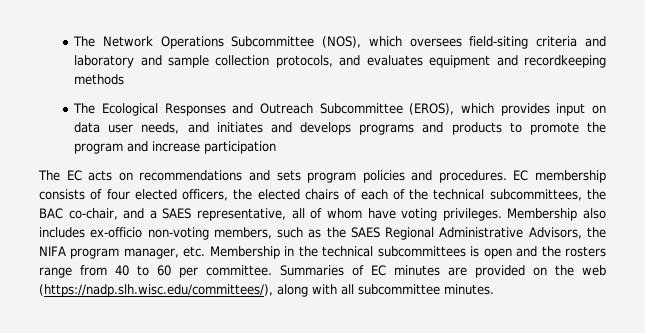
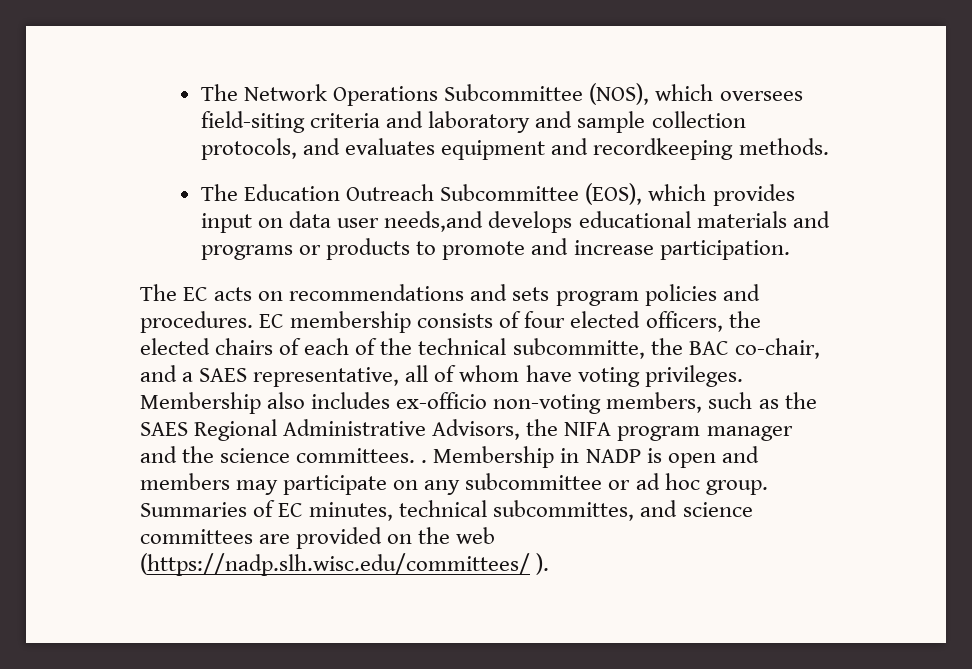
[74,74,125,85] [73,103,254,116] methods // The Ecological Responses and -> [738,138,829,155] [201,184,341,201] methods. // The Education
[409,103,455,115] (EROS), -> [585,183,643,205] (EOS),
[141,122,444,135] needs, and initiates and develops programs and -> [384,211,830,233] [201,245,322,260] needs,and develops educational materials and programs or
[587,122,606,133] [74,143,124,154] the program -> (526, 250) none
[204,141,277,154] participation -> [659,240,790,260] participation.
[489,189,582,201] subcommittees, -> [512,338,645,359] subcommitte,
[123,246,606,259] [39,265,440,278] manager, etc. Membership in the technical subcommittees is open and the rosters range from 40 to 60 per committee. Summaries of EC minutes -> [706,426,793,441] [140,446,759,468] [140,473,768,495] [140,500,753,521] [140,529,253,544] manager and the science committees. . Membership in NADP is open and members may participate on any subcommittee or ad hoc group. Summaries of EC minutes, technical subcommittes, and science committees
[39,284,494,297] (https://nadp.slh.wisc.edu/committees/), along with all subcommittee minutes. -> [140,553,550,576] (https://nadp.slh.wisc.edu/committees/ ).

